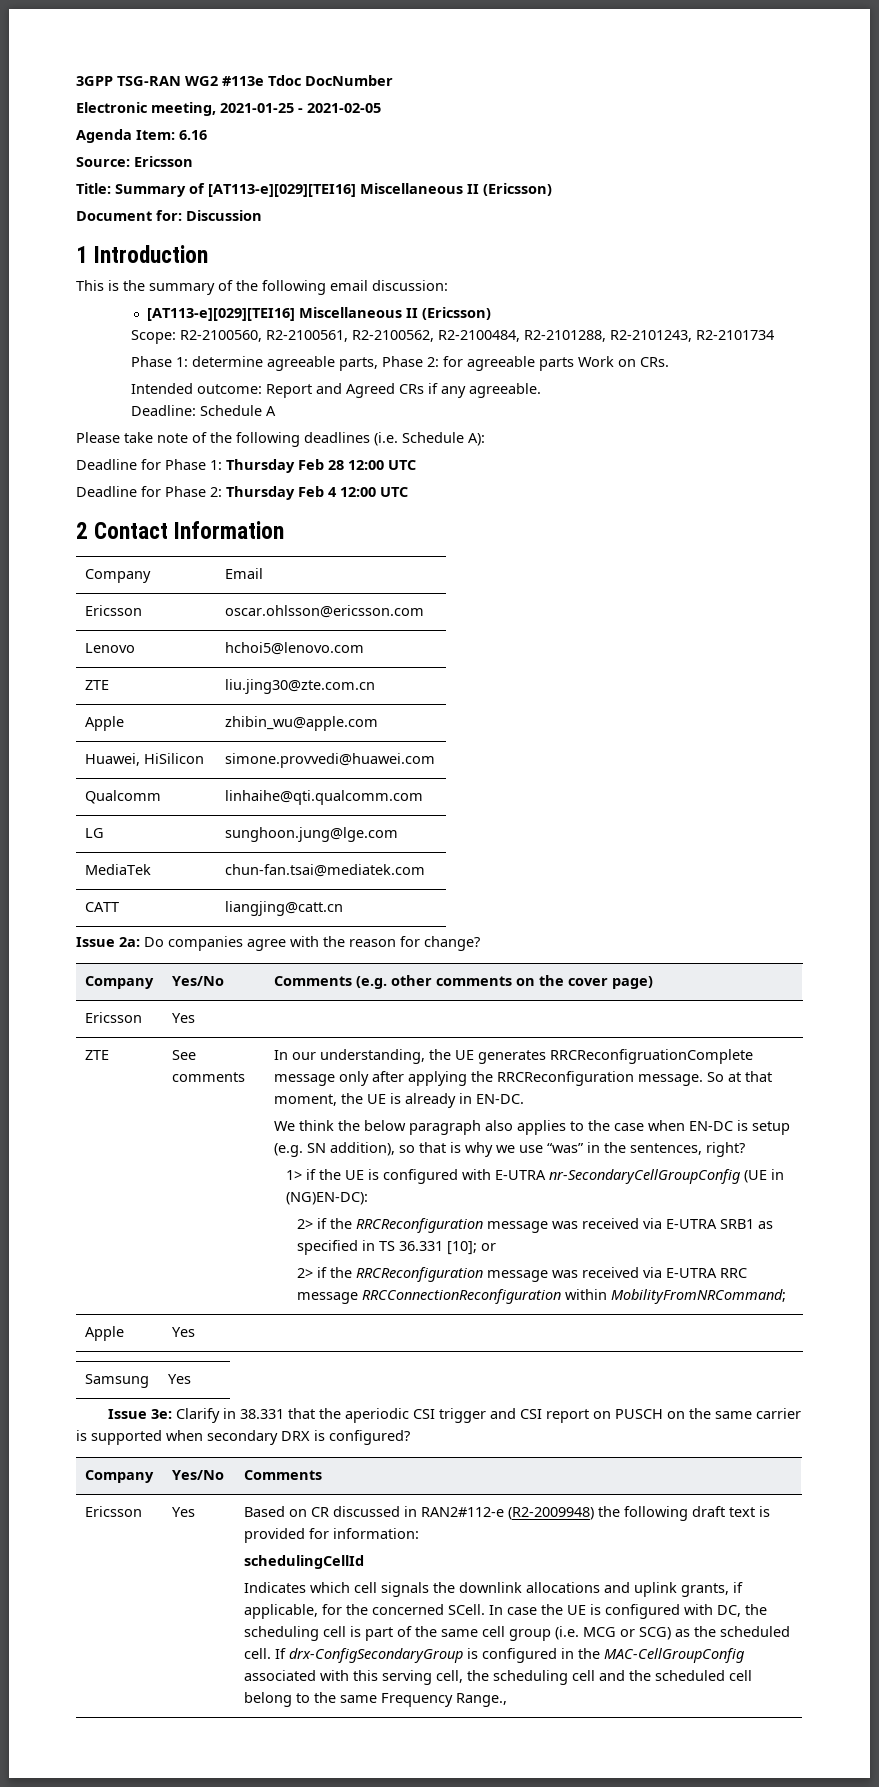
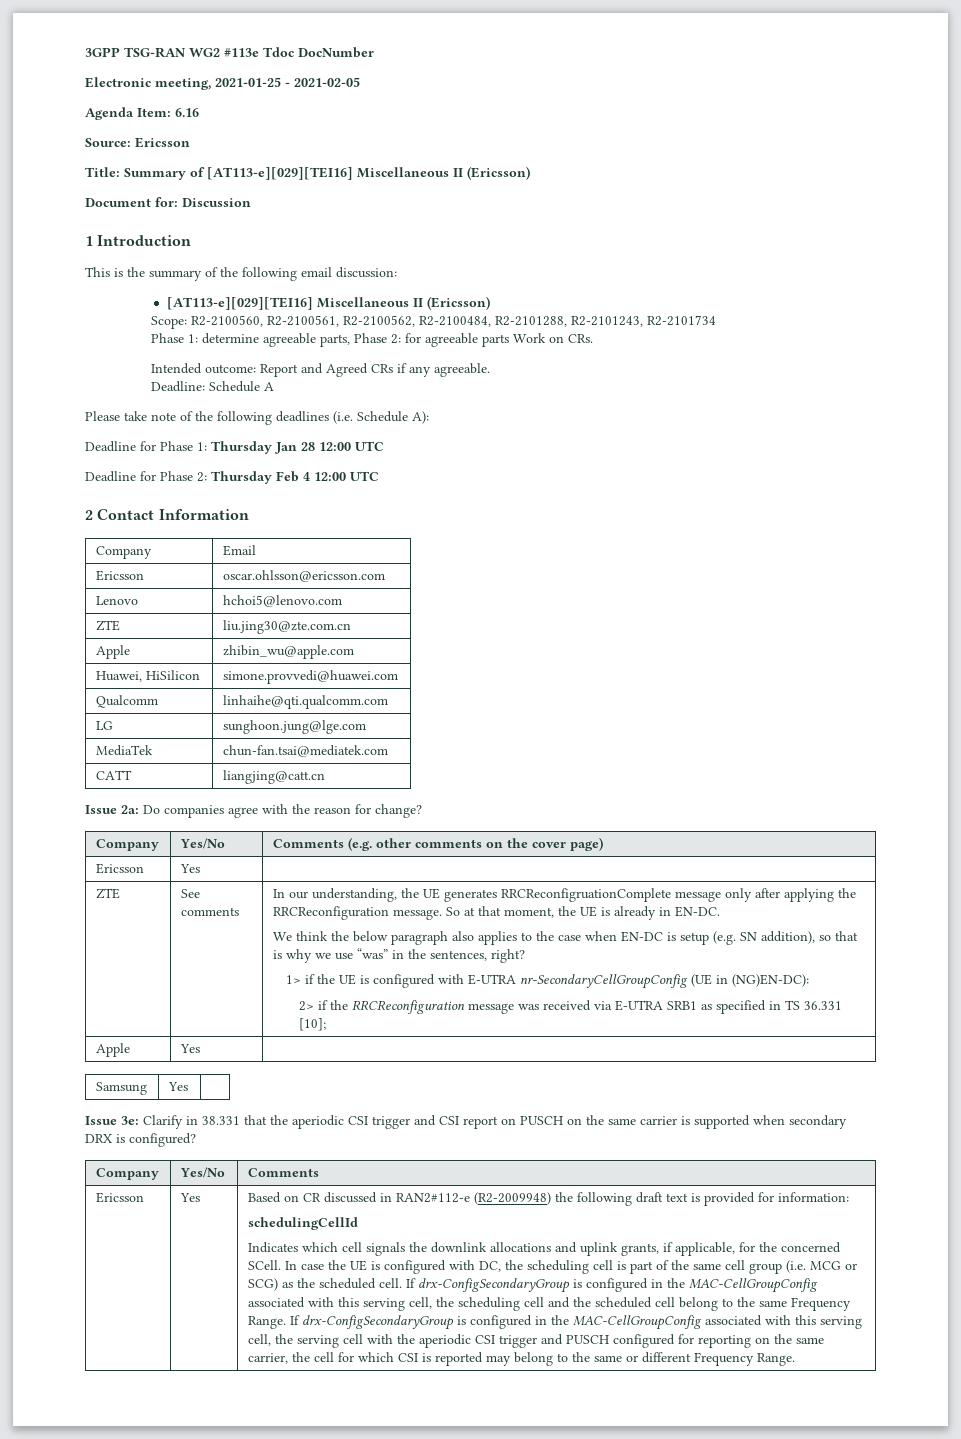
[298,459,324,470] Feb -> [275,442,297,454] Jan
[480,1243,496,1251] [296,1267,747,1282] [296,1289,786,1304] or // 2> if the RRCReconfiguration message was received via E-UTRA RRC message RRCConnectionReconfiguration within MobilityFromNRCommand; -> (327, 1024) none
[456,1693,508,1707] Range., -> [247,1315,862,1330] [247,1334,824,1348] [247,1352,795,1366] Range. If drx-ConfigSecondaryGroup is configured in the MAC-CellGroupConfig associated with this serving cell, the serving cell with the aperiodic CSI trigger and PUSCH configured for reporting on the same carrier, the cell for which CSI is reported may belong to the same or different Frequency Range.

